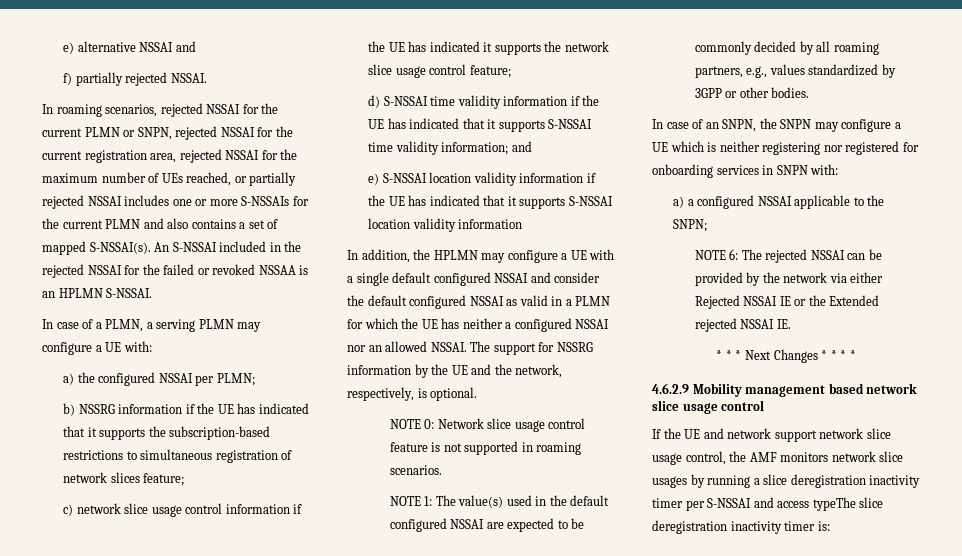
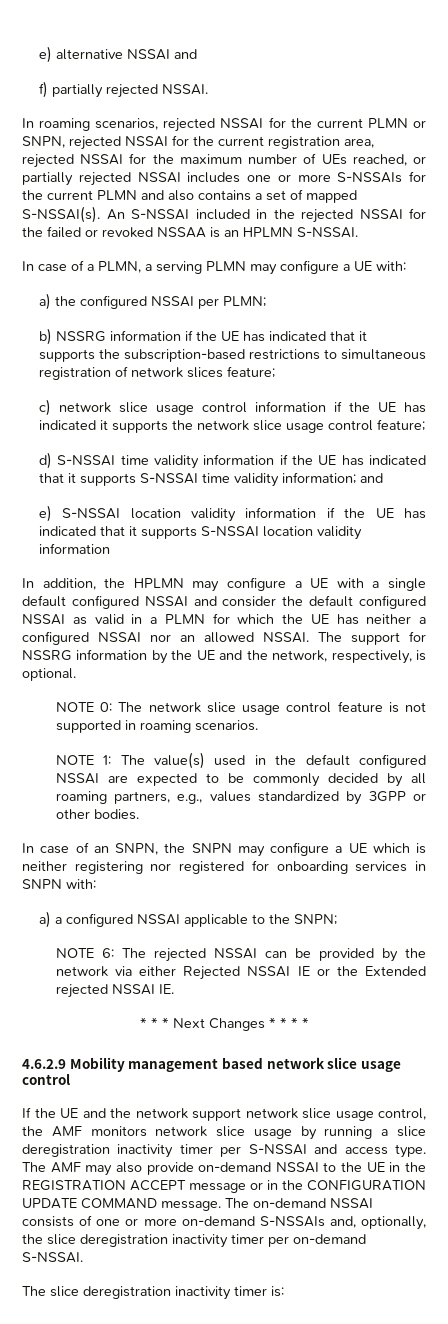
[437,418,484,429] Network -> [118,702,201,713] The network
(724, 433) none -> [110,1108,131,1118] the
[652,476,687,488] usages -> [253,1129,292,1139] usage
[812,497,856,511] typeThe -> [395,1144,426,1158] [22,1162,426,1176] [22,1180,426,1193] [22,1198,373,1211] [22,1215,426,1230] [22,1234,366,1248] [22,1252,83,1263] [22,1286,46,1296] type. The AMF may also provide on-demand NSSAI to the UE in the REGISTRATION ACCEPT message or in the CONFIGURATION UPDATE COMMAND message. The on-demand NSSAI consists of one or more on-demand S-NSSAIs and, optionally, the slice deregistration inactivity timer per on-demand S-NSSAI. // The

